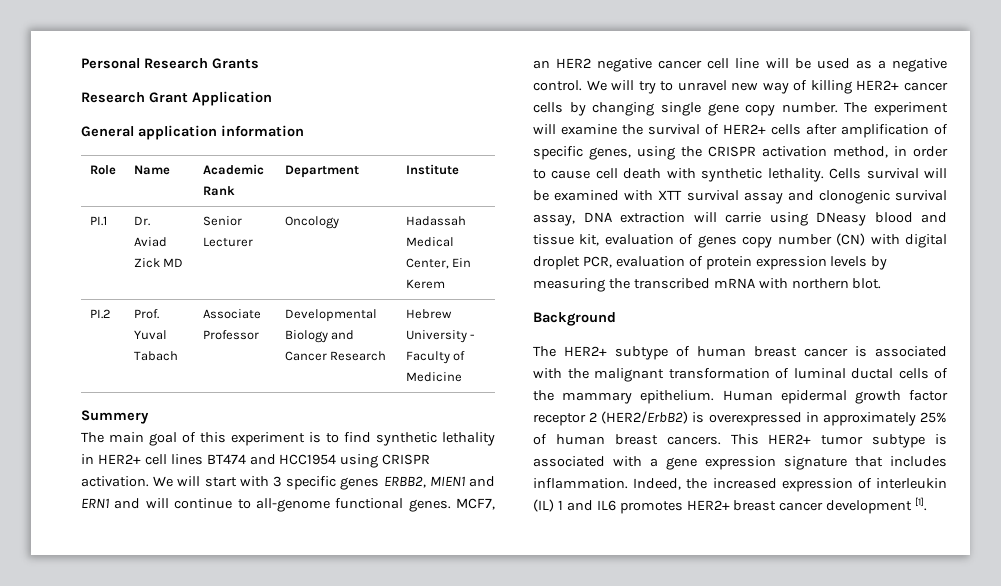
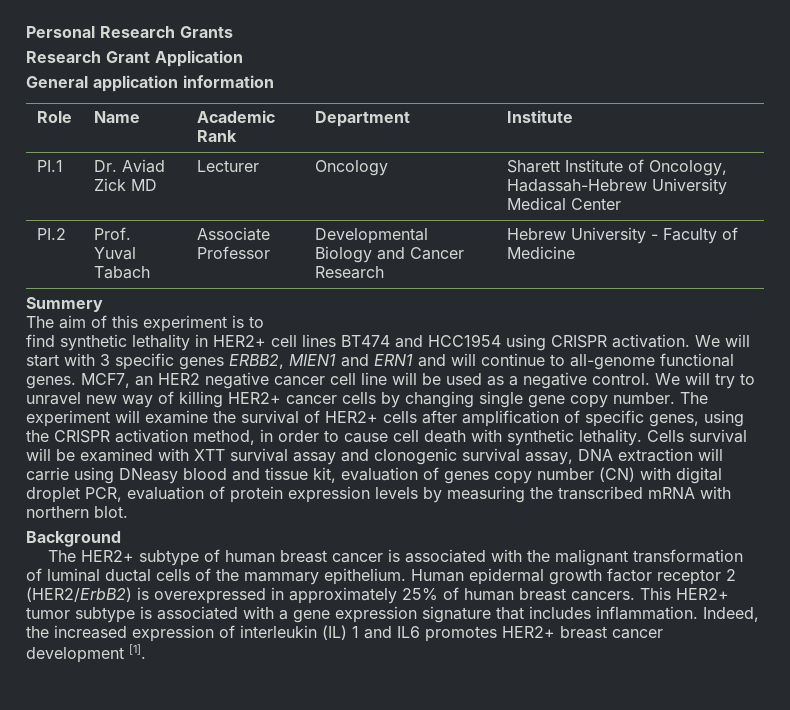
[202,216,242,226] Senior -> (157, 185) none
[405,216,466,226] [405,237,454,247] [405,258,472,269] [405,279,445,289] Hadassah Medical Center, Ein Kerem -> [506,159,727,176] [506,178,727,195] [506,197,621,211] Sharett Institute of Oncology, Hadassah-Hebrew University Medical Center
[109,432,177,446] main goal -> [59,315,86,329] aim
(339, 438) none -> (264, 322) //

